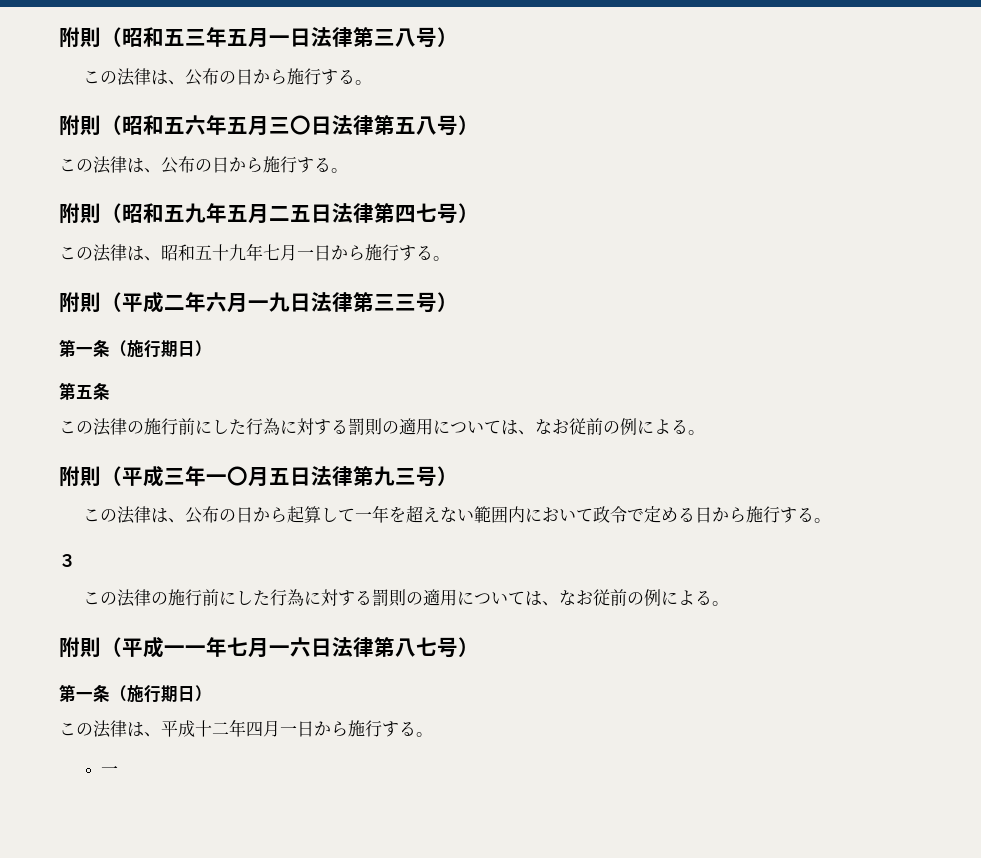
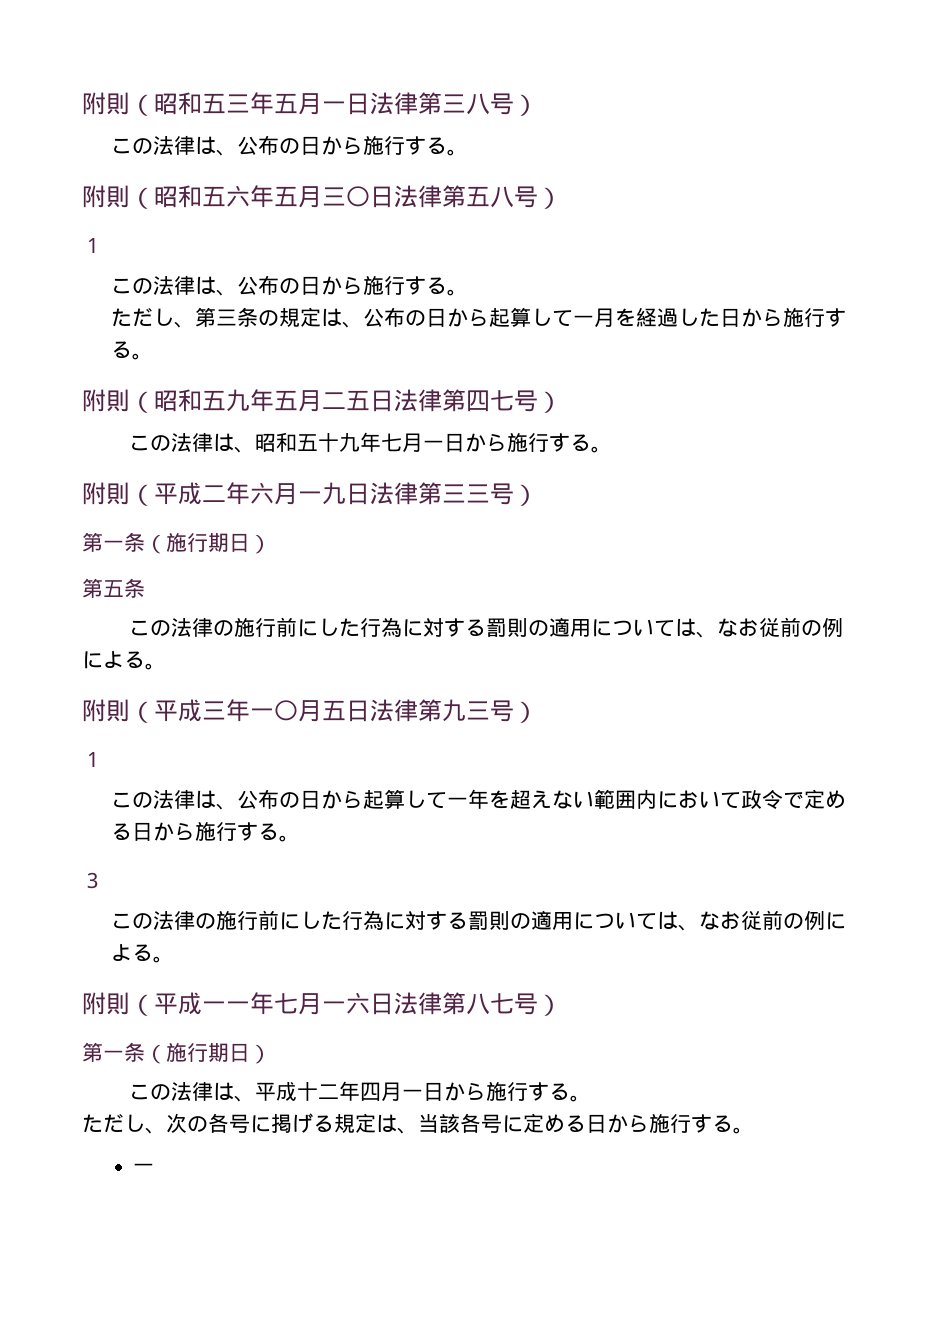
[59,156,348,174] // この法律は、公布の日から施行する。 -> [82,237,103,253] [110,275,468,296] [110,307,846,328] [110,341,153,360] // １ // この法律は、公布の日から施行する。 // ただし、第三条の規定は、公布の日から起算して一月を経過した日から施行する。
(458, 476) none -> [82,751,103,767] // １
(433, 734) none -> [82,1113,754,1134] // ただし、次の各号に掲げる規定は、当該各号に定める日から施行する。

